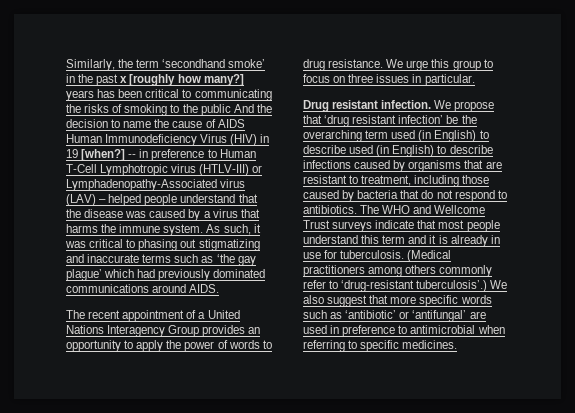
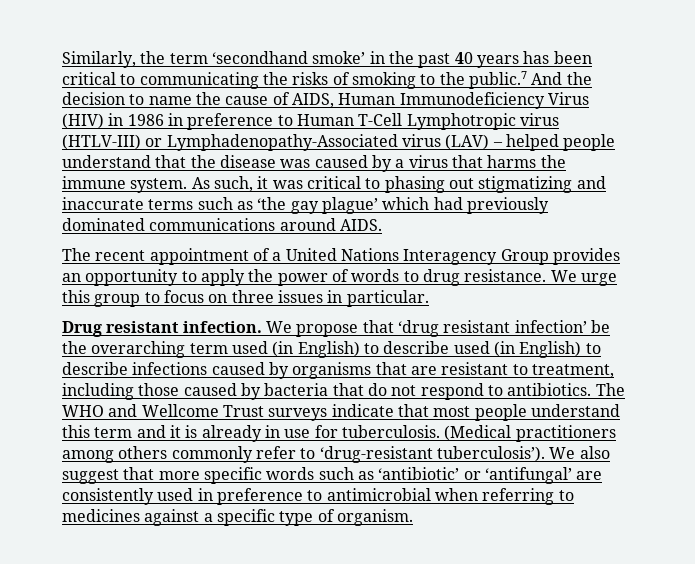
[120,74,244,86] x [roughly how many?] -> [454,52,473,64] 40
[200,104,231,116] public -> [468,71,527,89] public.7
[217,119,245,128] AIDS -> [291,93,334,108] AIDS,
[66,149,137,161] 19 [when?] -- -> [127,114,164,126] 1986
[416,280,488,292] tuberculosis’.) -> [436,446,545,462] tuberculosis’).
(486, 315) none -> [62,488,154,505] consistently
[360,340,458,352] specific medicines. -> [62,509,413,526] medicines against a specific type of organism.

